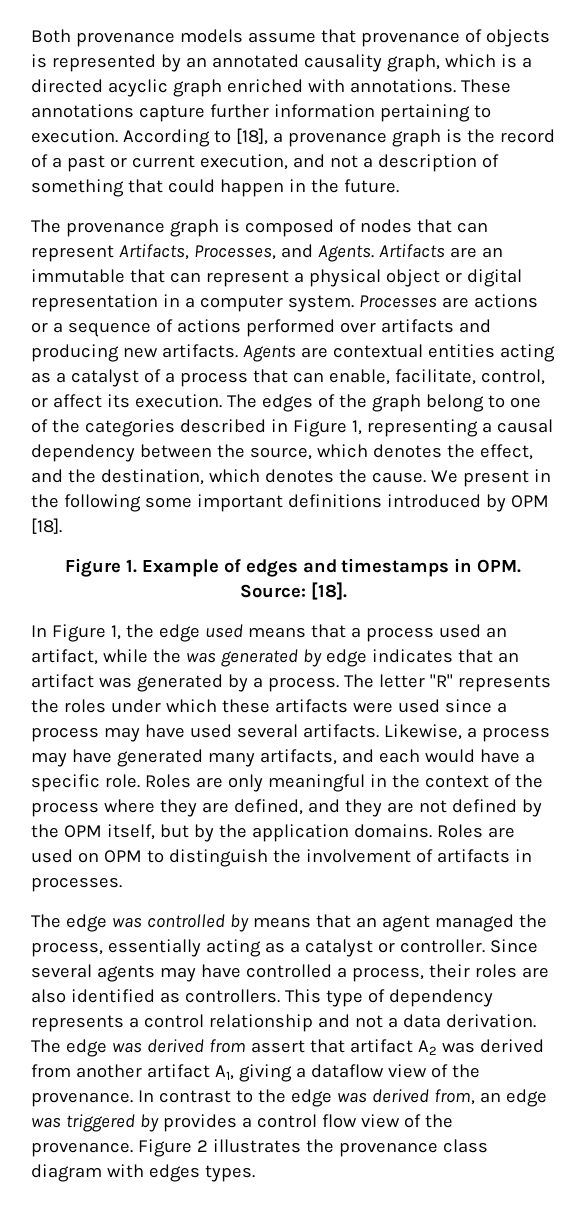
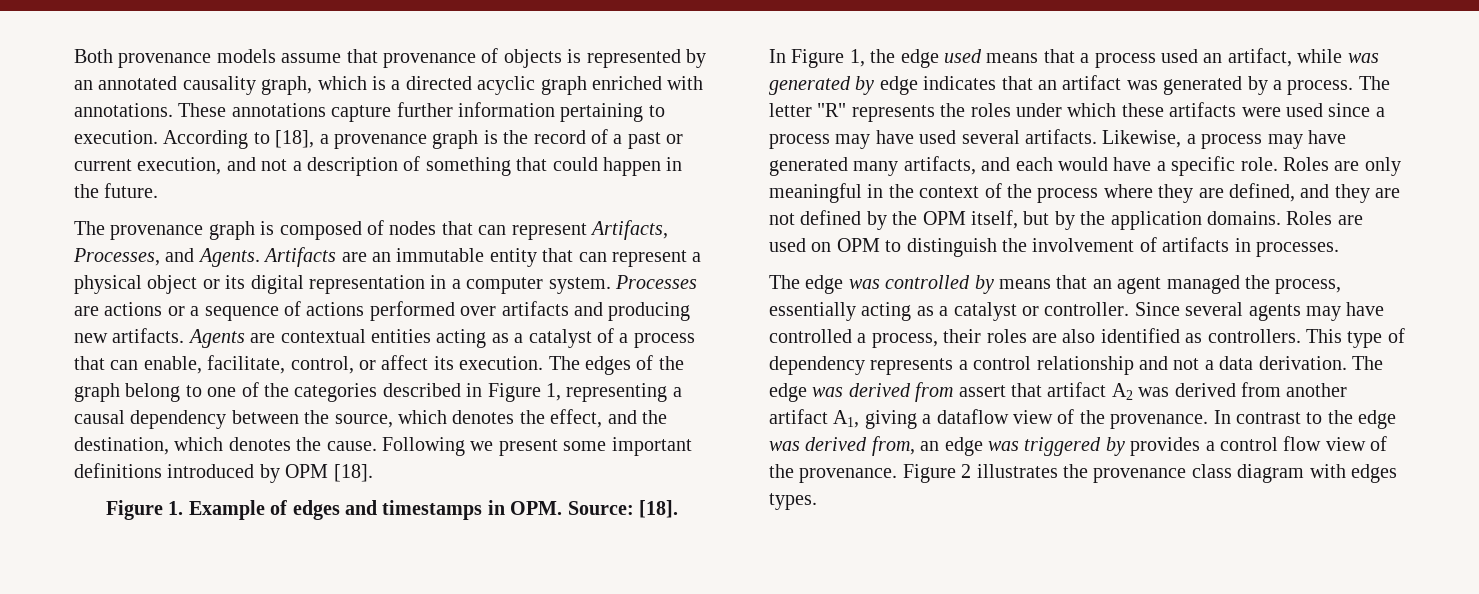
(125, 276) none -> [489,248,537,267] entity
(462, 277) none -> [225,275,246,289] its
[430,469,551,487] [31,494,141,512] We present in the following -> [382,437,558,456] Following we present
[152,649,181,663] the -> (1343, 56) none

